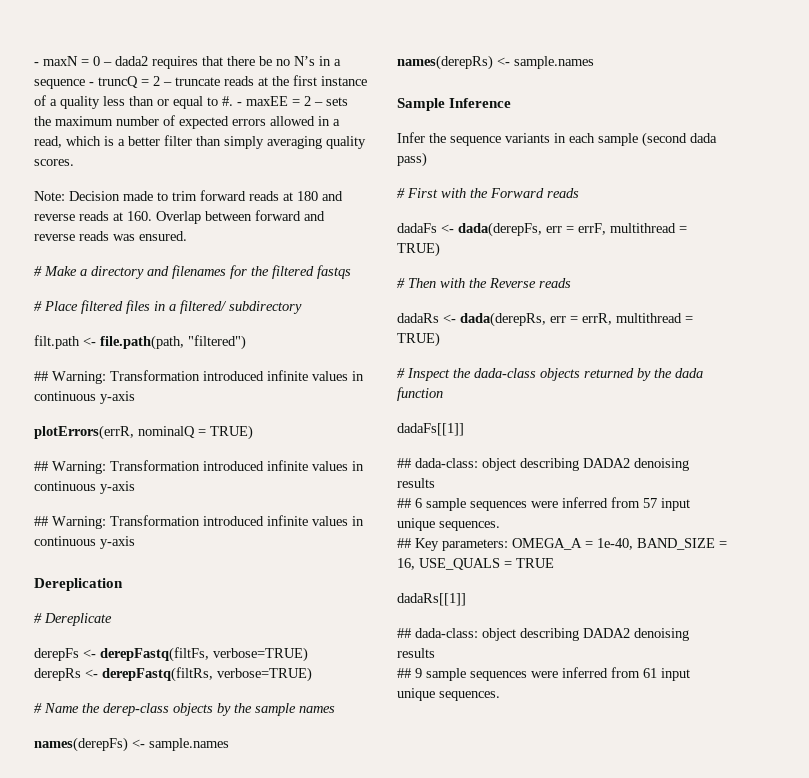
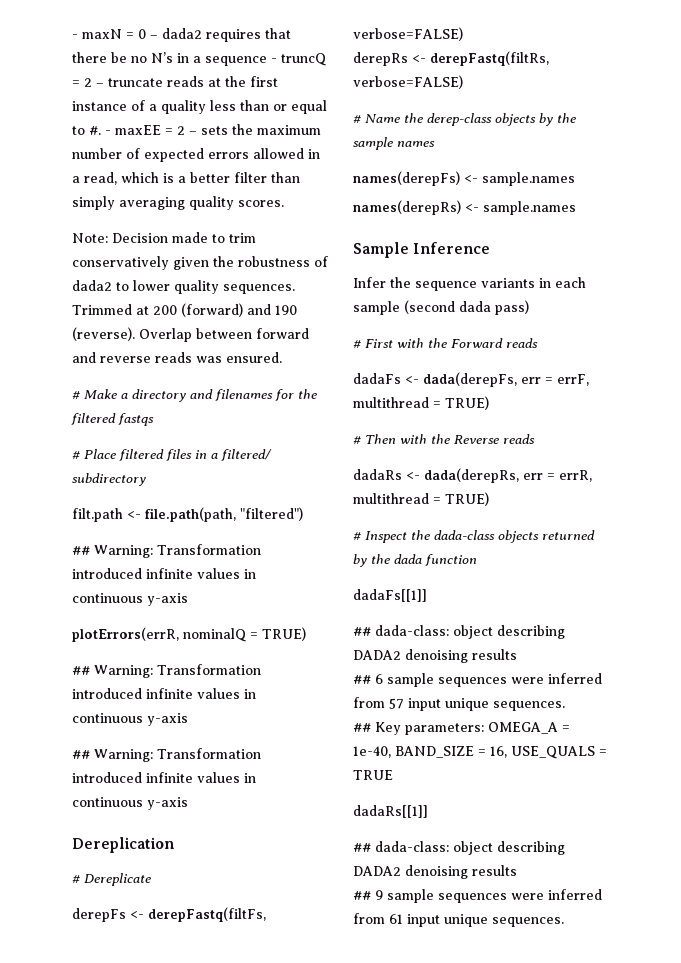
[200,190,343,201] [34,211,152,221] forward reads at 180 and reverse reads at 160. -> [72,256,328,270] [72,280,295,294] [72,303,297,317] [72,327,135,341] conservatively given the robustness of dada2 to lower quality sequences. Trimmed at 200 (forward) and 190 (reverse).
[213,647,308,662] verbose=TRUE) -> [353,27,463,41] verbose=FALSE)
[217,667,312,682] verbose=TRUE) -> [353,75,463,89] verbose=FALSE)

